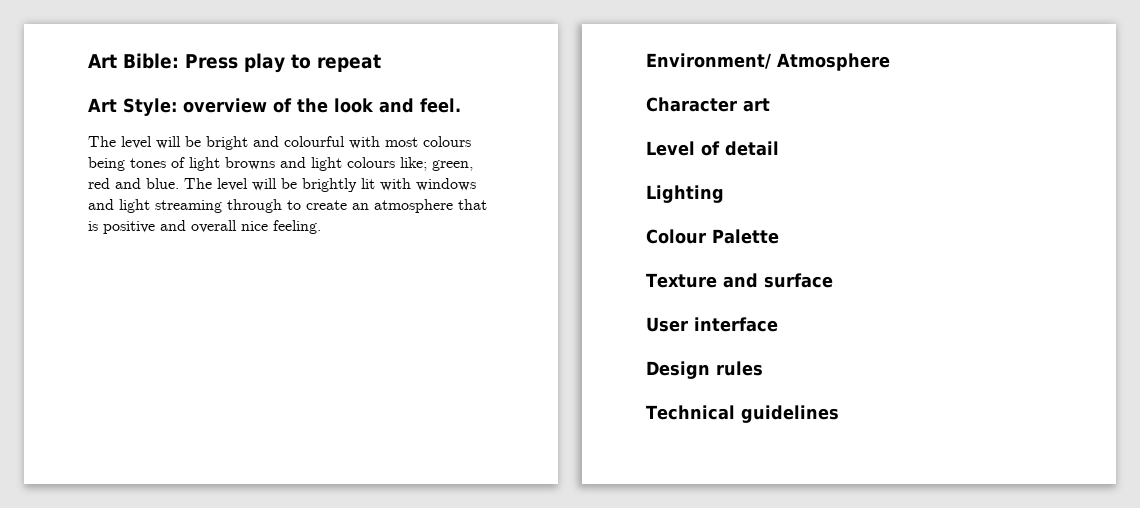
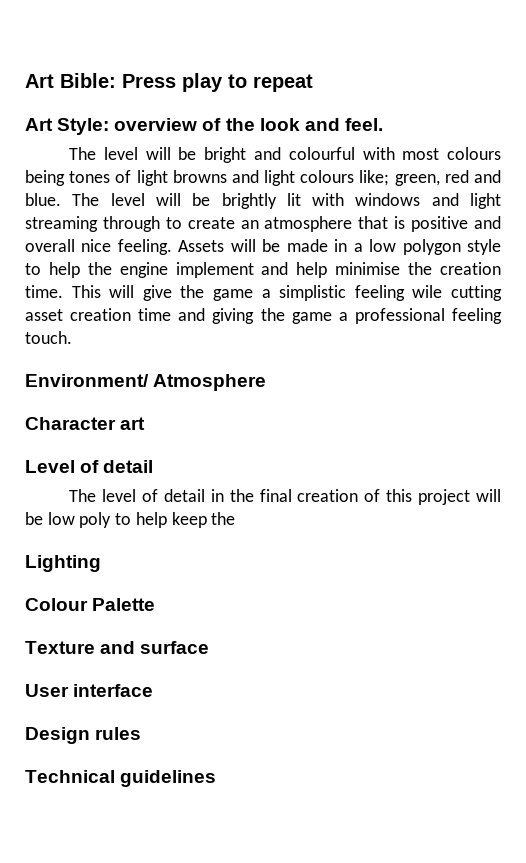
(321, 227) none -> [178,239,501,255] [25,262,502,278] [25,285,502,301] [25,308,502,324] [25,331,72,344] Assets will be made in a low polygon style to help the engine implement and help minimise the creation time. This will give the game a simplistic feeling wile cutting asset creation time and giving the game a professional feeling touch.
(779, 148) none -> [69,489,502,505] [25,512,236,528] // The level of detail in the final creation of this project will be low poly to help keep the

